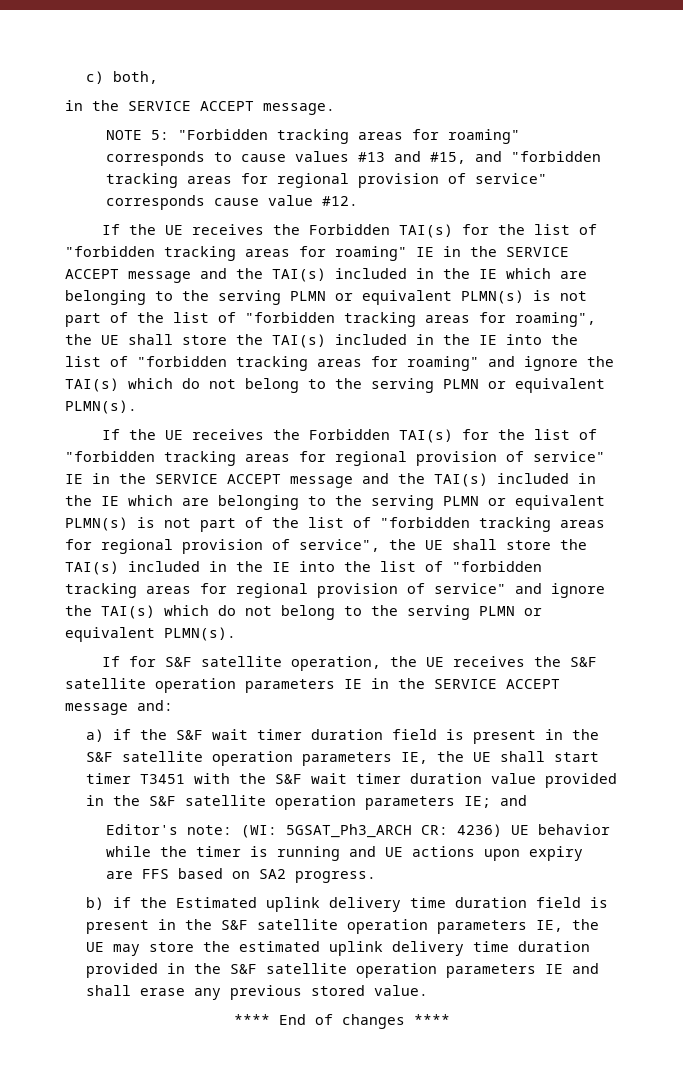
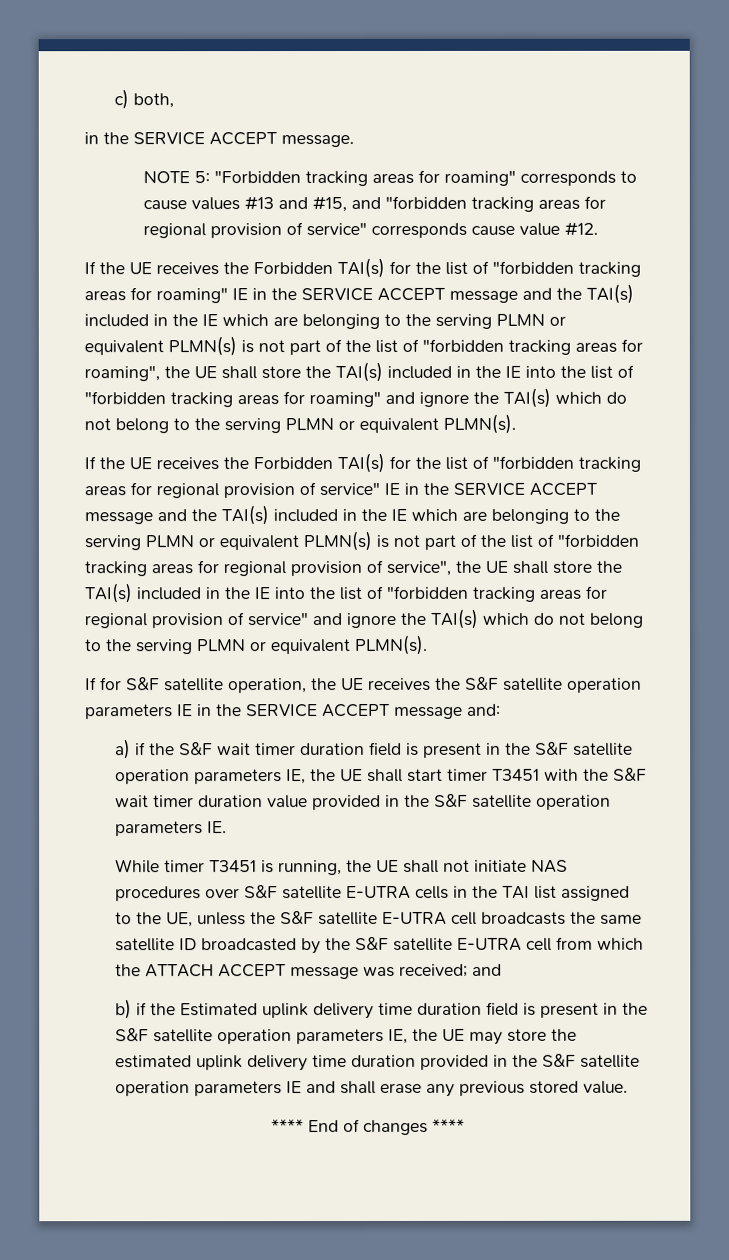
[463,795,527,808] [106,824,611,838] [106,846,584,861] [106,868,377,883] IE; and // Editor's note: (WI: 5GSAT_Ph3_ARCH CR: 4236) UE behavior while the timer is running and UE actions upon expiry are FFS based on SA2 progress. -> [206,821,227,834] [114,859,568,876] [114,885,630,902] [114,911,642,928] [114,936,644,955] [114,963,502,980] IE. // While timer T3451 is running, the UE shall not initiate NAS procedures over S&F satellite E-UTRA cells in the TAI list assigned to the UE, unless the S&F satellite E-UTRA cell broadcasts the same satellite ID broadcasted by the S&F satellite E-UTRA cell from which the ATTACH ACCEPT message was received; and

